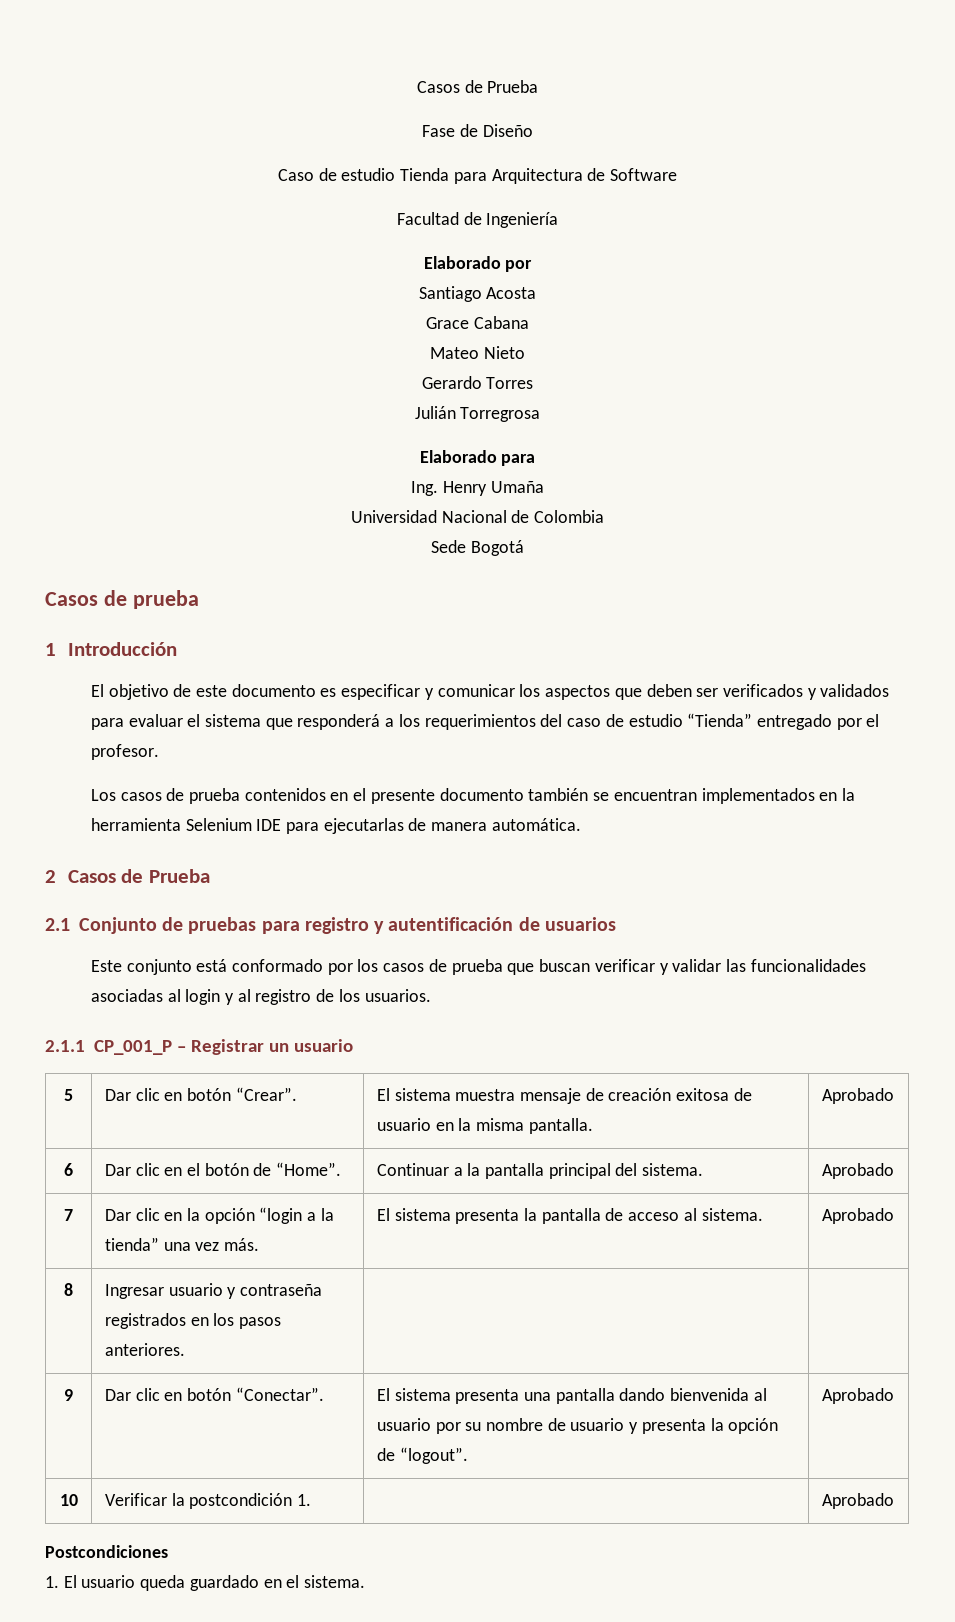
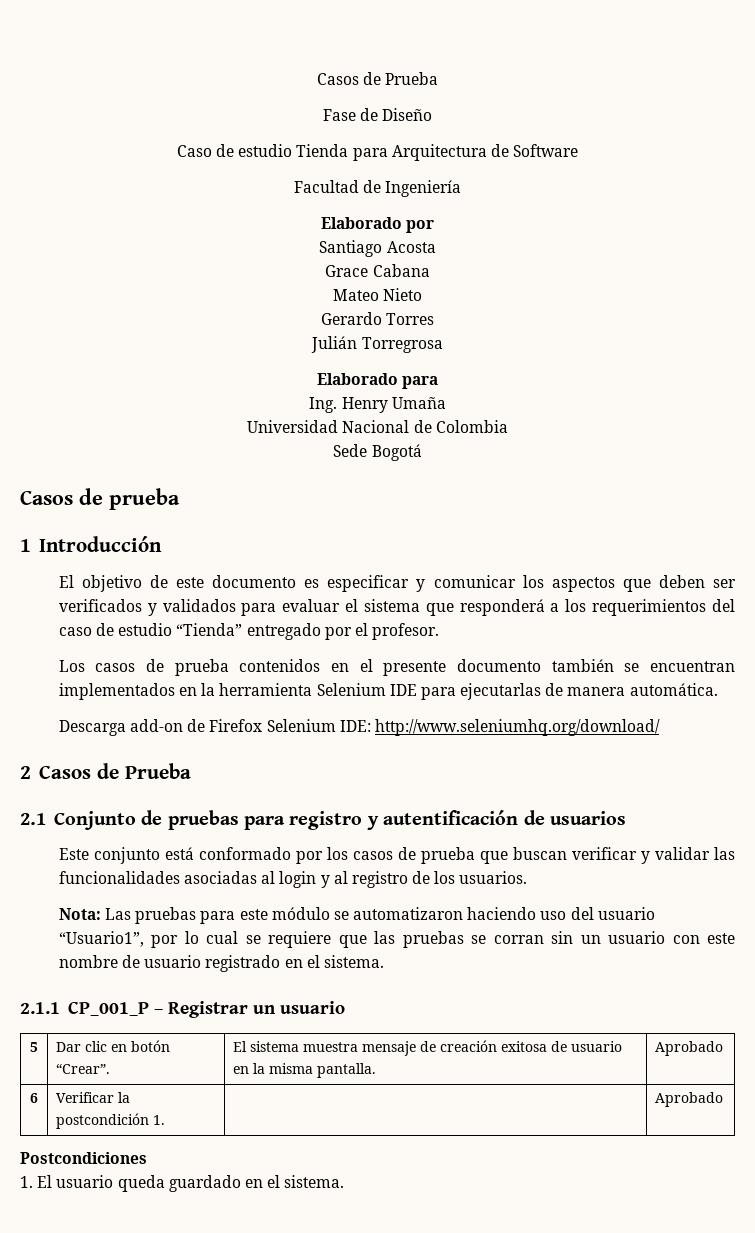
(581, 824) none -> [58,719,660,736] // Descarga add-on de Firefox Selenium IDE: http://www.seleniumhq.org/download/
(431, 995) none -> [58,907,655,924] [58,931,735,948] [58,955,384,972] // Nota: Las pruebas para este módulo se automatizaron haciendo uso del usuario “Usuario1”, por lo cual se requiere que las pruebas se corran sin un usuario con este nombre de usuario registrado en el sistema.
[104,1162,342,1176] [376,1163,704,1179] [821,1163,894,1179] [64,1209,73,1221] [104,1207,334,1224] [104,1237,260,1251] [376,1208,763,1224] [821,1208,894,1224] [64,1283,73,1296] [104,1283,323,1299] [104,1313,282,1329] [104,1343,185,1356] [64,1389,73,1401] [104,1387,324,1401] [376,1388,767,1404] [376,1418,779,1434] [376,1447,468,1464] [821,1388,894,1404] [59,1494,78,1506] | Dar clic en el botón de “Home”. | Continuar a la pantalla principal del sistema. | Aprobado // 7 | Dar clic en la opción “login a la tienda” una vez más. | El sistema presenta la pantalla de acceso al sistema. | Aprobado // 8 | Ingresar usuario y contraseña registrados en los pasos anteriores. | | // 9 | Dar clic en botón “Conectar”. | El sistema presenta una pantalla dando bienvenida al usuario por su nombre de usuario y presenta la opción de “logout”. | Aprobado // 10 -> (38, 1098) none

